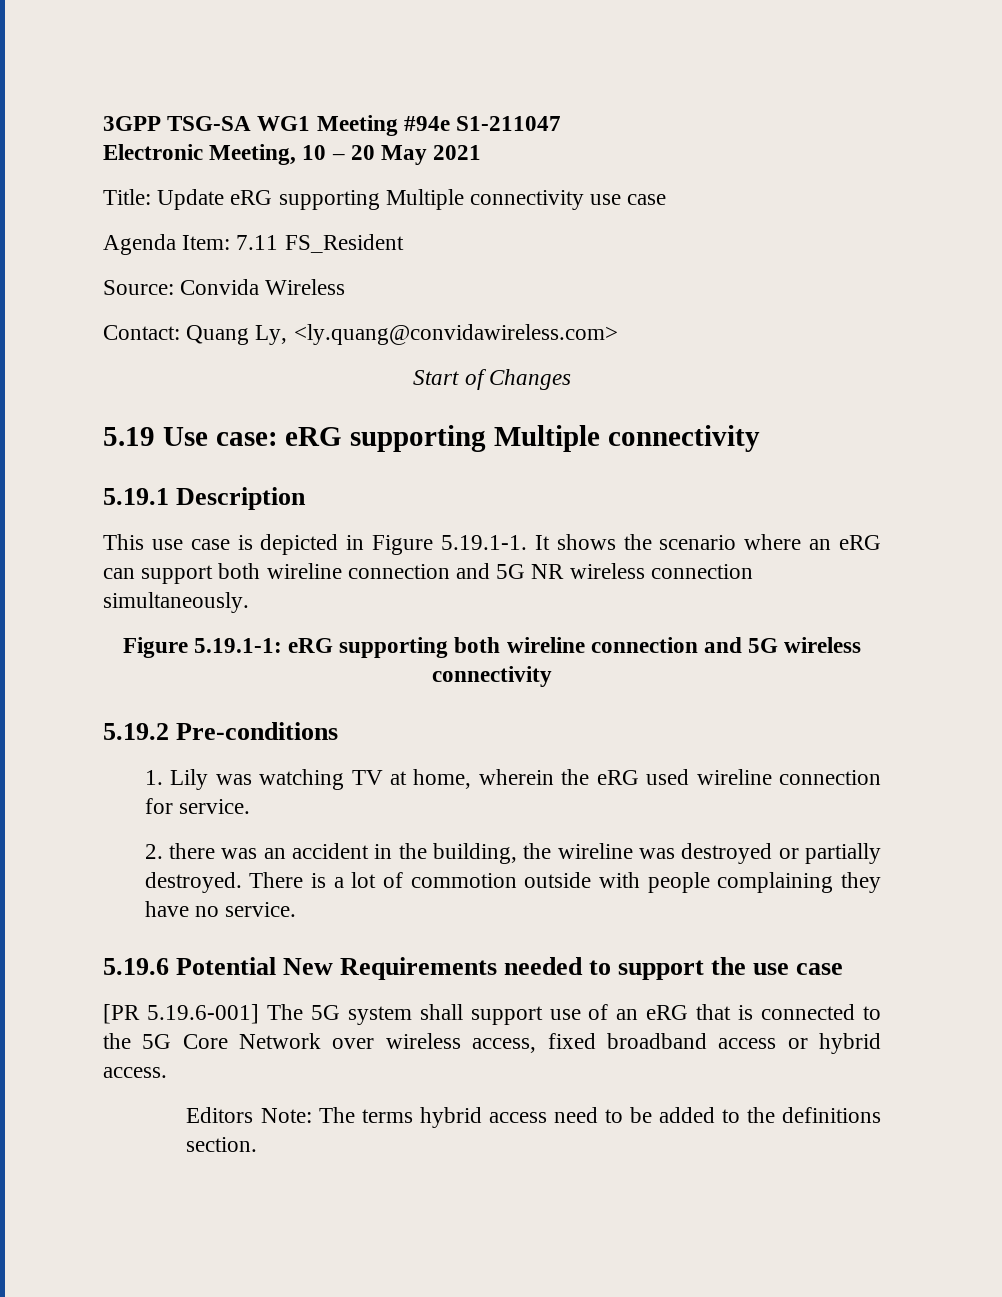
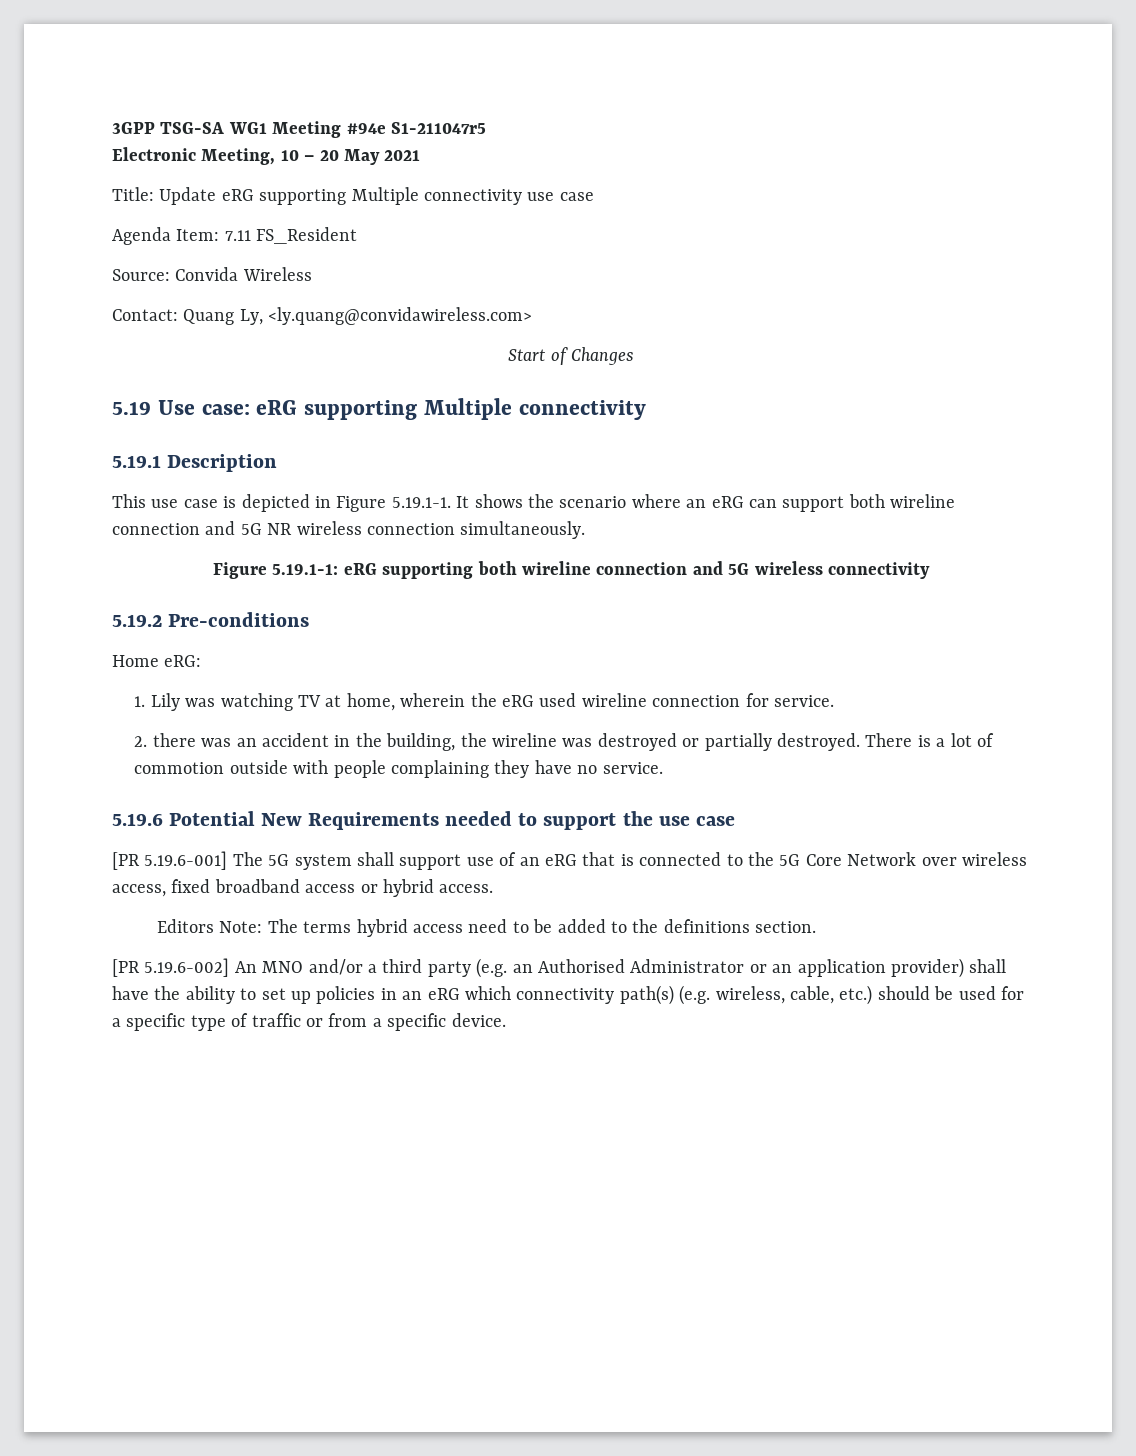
[456,116,562,131] S1-211047 -> [391,122,486,134] S1-211047r5
(339, 731) none -> [112,655,202,667] // Home eRG:
(258, 1144) none -> [112,958,1007,978] [112,985,1024,1005] [112,1013,506,1031] // [PR 5.19.6-002] An MNO and/or a third party (e.g. an Authorised Administrator or an application provider) shall have the ability to set up policies in an eRG which connectivity path(s) (e.g. wireless, cable, etc.) should be used for a specific type of traffic or from a specific device.

